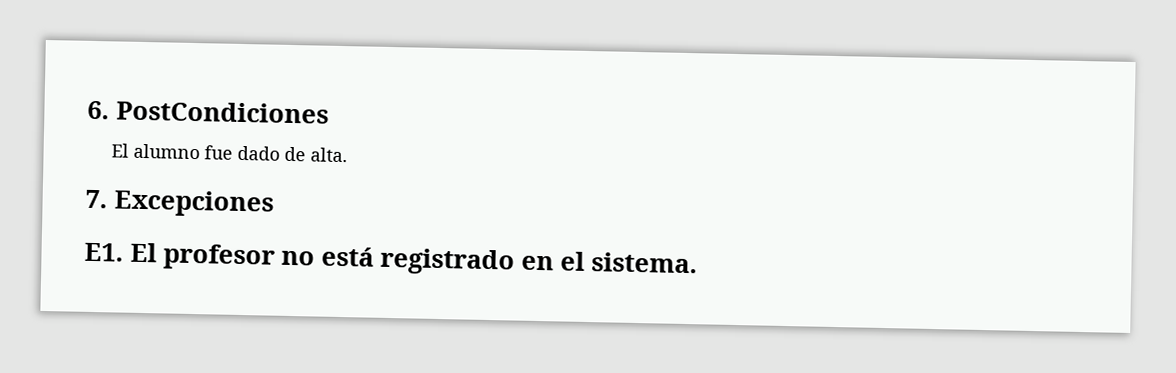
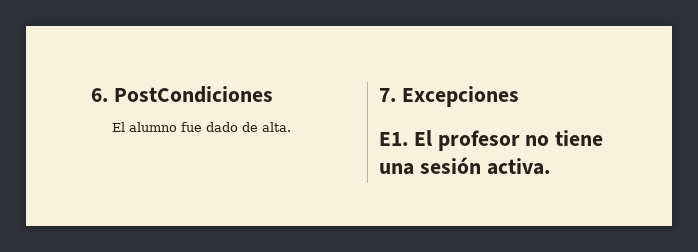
[321,246,698,276] está registrado en el sistema. -> [555,130,604,146] [379,157,550,175] tiene una sesión activa.

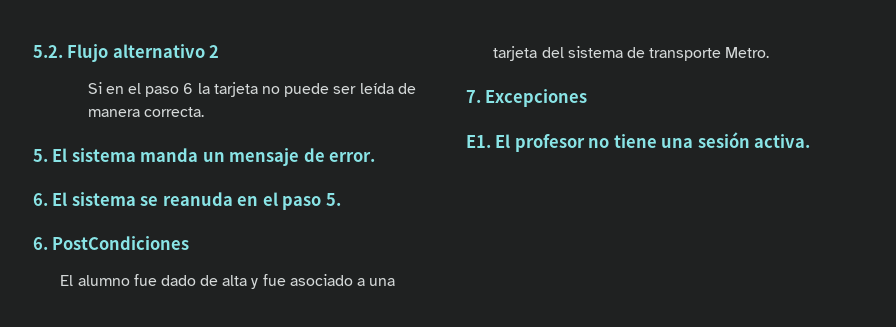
(91, 95) none -> [33,44,220,62] [87,82,416,97] [87,107,204,117] [33,148,376,166] [33,192,341,210] 5.2. Flujo alternativo 2 // Si en el paso 6 la tarjeta no puede ser leída de manera correcta. // 5. El sistema manda un mensaje de error. // 6. El sistema se reanuda en el paso 5. //
[262,122,292,132] alta. -> [222,274,396,289] [493,46,770,61] alta y fue asociado a una tarjeta del sistema de transporte Metro.

